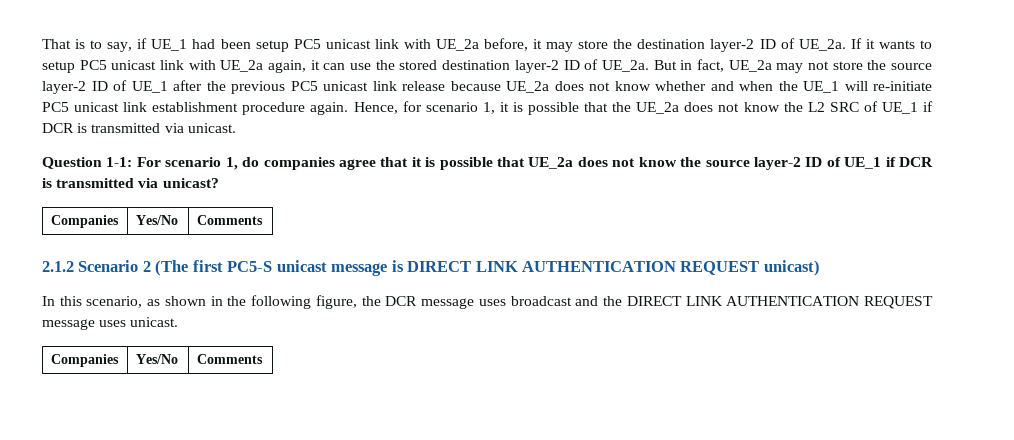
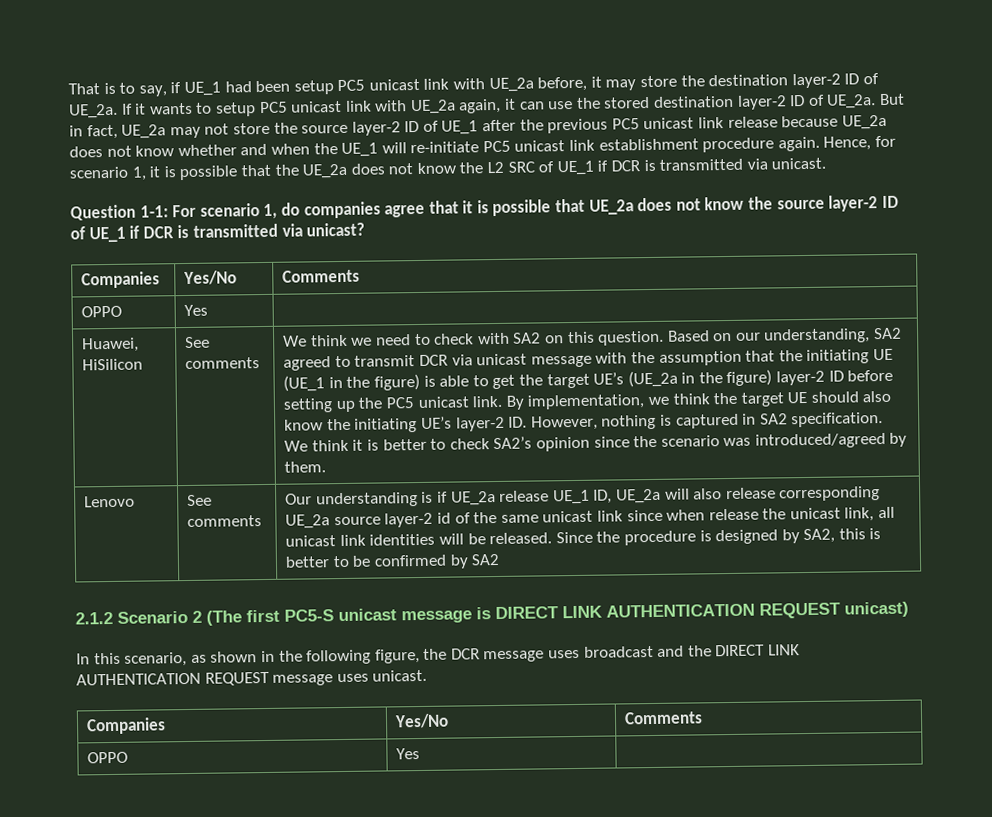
(263, 220) none -> [81,305,123,318] [184,304,209,317] [82,337,140,353] [82,358,144,371] [185,336,211,349] [185,357,261,370] [283,327,903,347] [283,348,893,371] [283,369,894,392] [283,390,892,413] [284,412,884,433] [284,432,908,452] [284,461,327,473] [84,495,136,508] [187,494,213,506] [187,515,263,527] [285,486,881,508] [285,506,896,529] [285,528,882,547] [285,553,501,569] // OPPO | Yes | // Huawei, HiSilicon | See comments | We think we need to check with SA2 on this question. Based on our understanding, SA2 agreed to transmit DCR via unicast message with the assumption that the initiating UE (UE_1 in the figure) is able to get the target UE’s (UE_2a in the figure) layer-2 ID before setting up the PC5 unicast link. By implementation, we think the target UE should also know the initiating UE’s layer-2 ID. However, nothing is captured in SA2 specification. We think it is better to check SA2’s opinion since the scenario was introduced/agreed by them. // Lenovo | See comments | Our understanding is if UE_2a release UE_1 ID, UE_2a will also release corresponding UE_2a source layer-2 id of the same unicast link since when release the unicast link, all unicast link identities will be released. Since the procedure is designed by SA2, this is better to be confirmed by SA2
(263, 359) none -> [87,751,129,764] [396,748,421,760] // OPPO | Yes |

